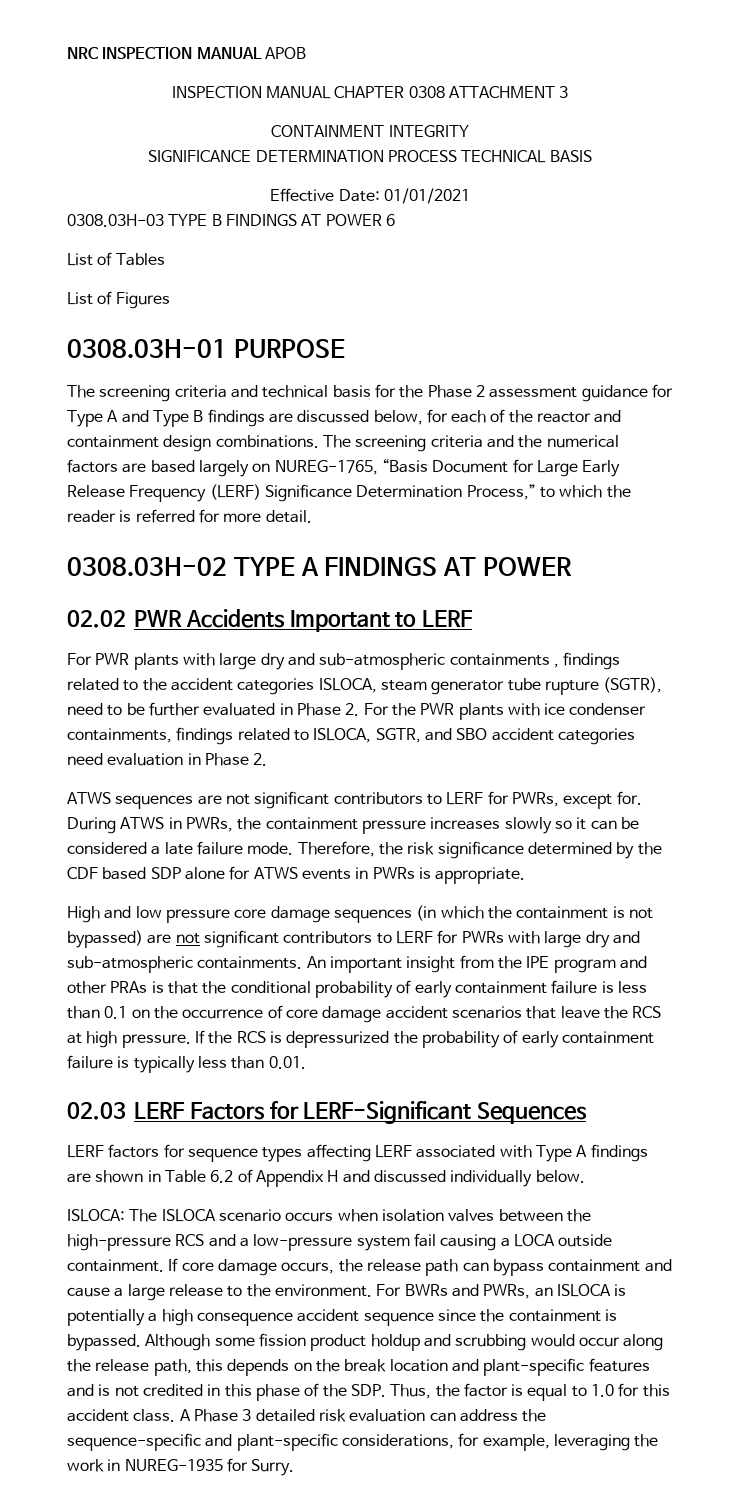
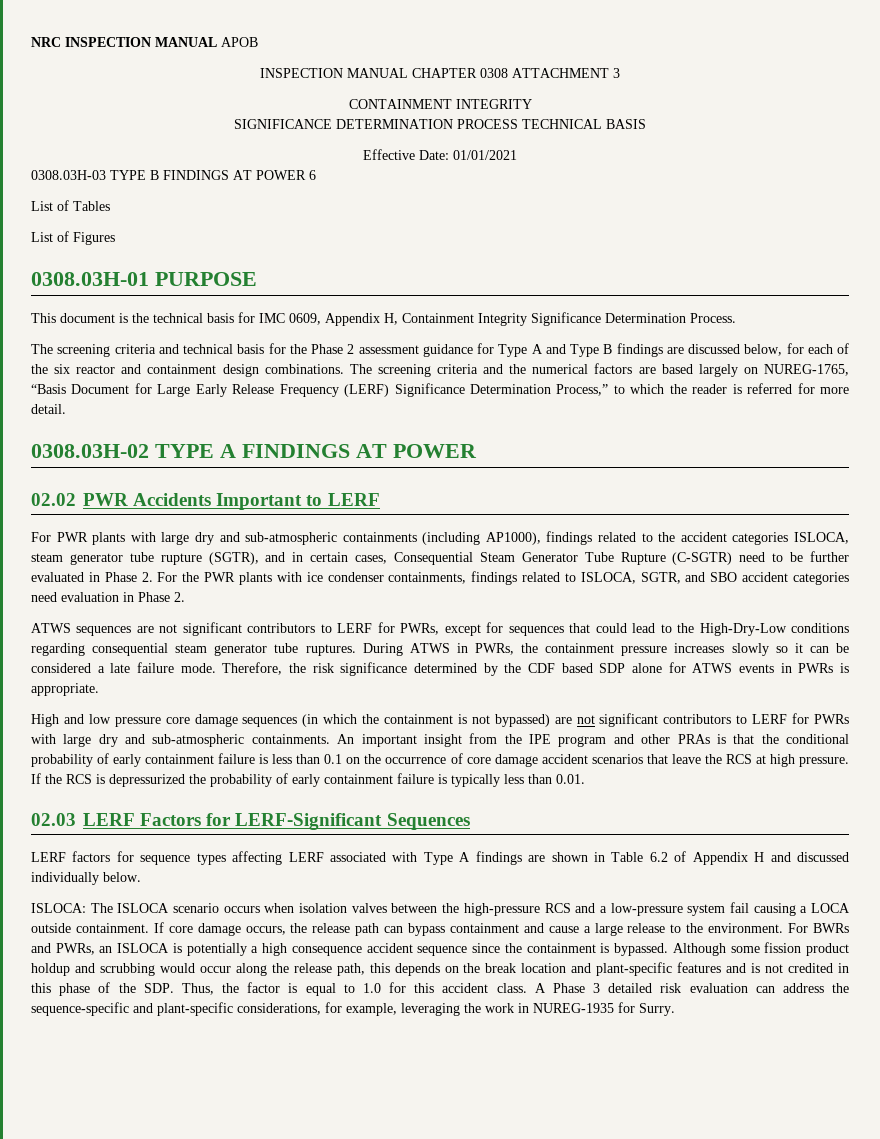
(345, 348) none -> [31,312,736,326] // This document is the technical basis for IMC 0609, Appendix H, Containment Integrity Significance Determination Process.
(533, 416) none -> [54,364,71,374] six
[553,664,559,668] , -> [422,532,541,545] (including AP1000),
(663, 685) none -> [265,552,733,565] and in certain cases, Consequential Steam Generator Tube Rupture (C-SGTR)
[616,791,642,805] for. -> [486,622,850,636] [31,643,356,656] for sequences that could lead to the High-Dry-Low conditions regarding consequential steam generator tube ruptures.

